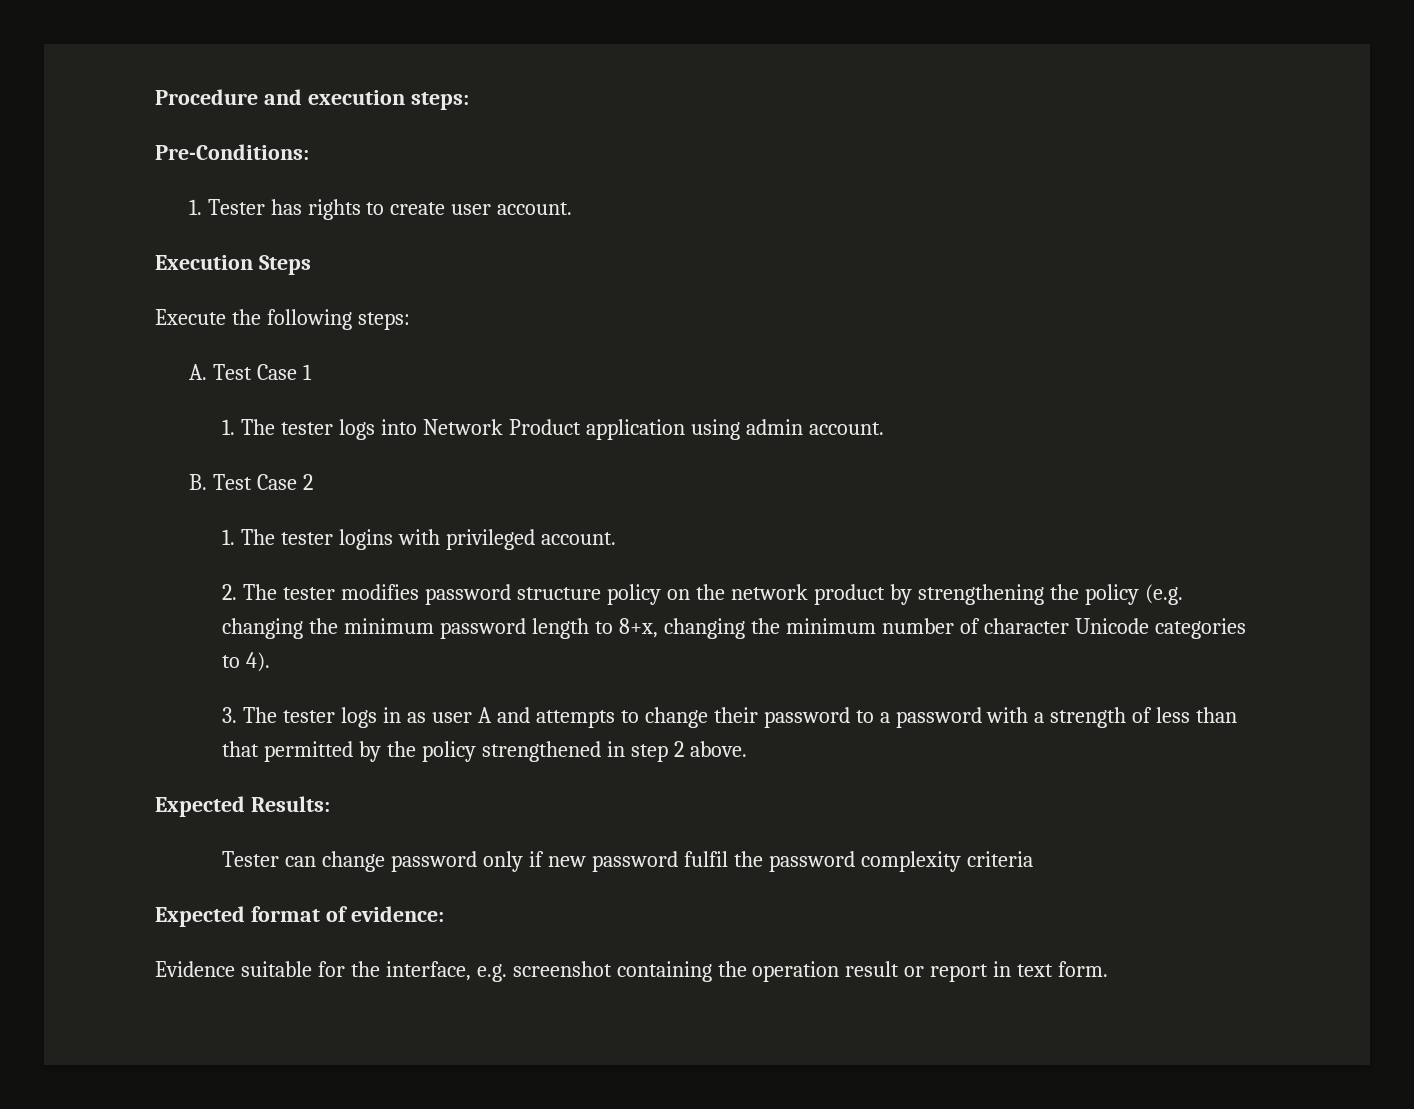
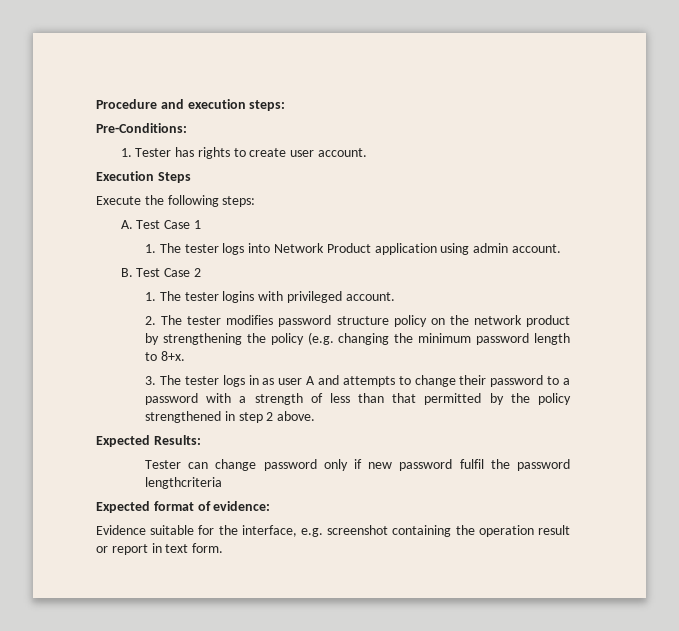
[619,618,1246,639] [222,652,271,672] 8+x, changing the minimum number of character Unicode categories to 4). -> [160,351,185,361] 8+x.
[860,851,1033,872] complexity criteria -> [145,477,223,489] lengthcriteria

